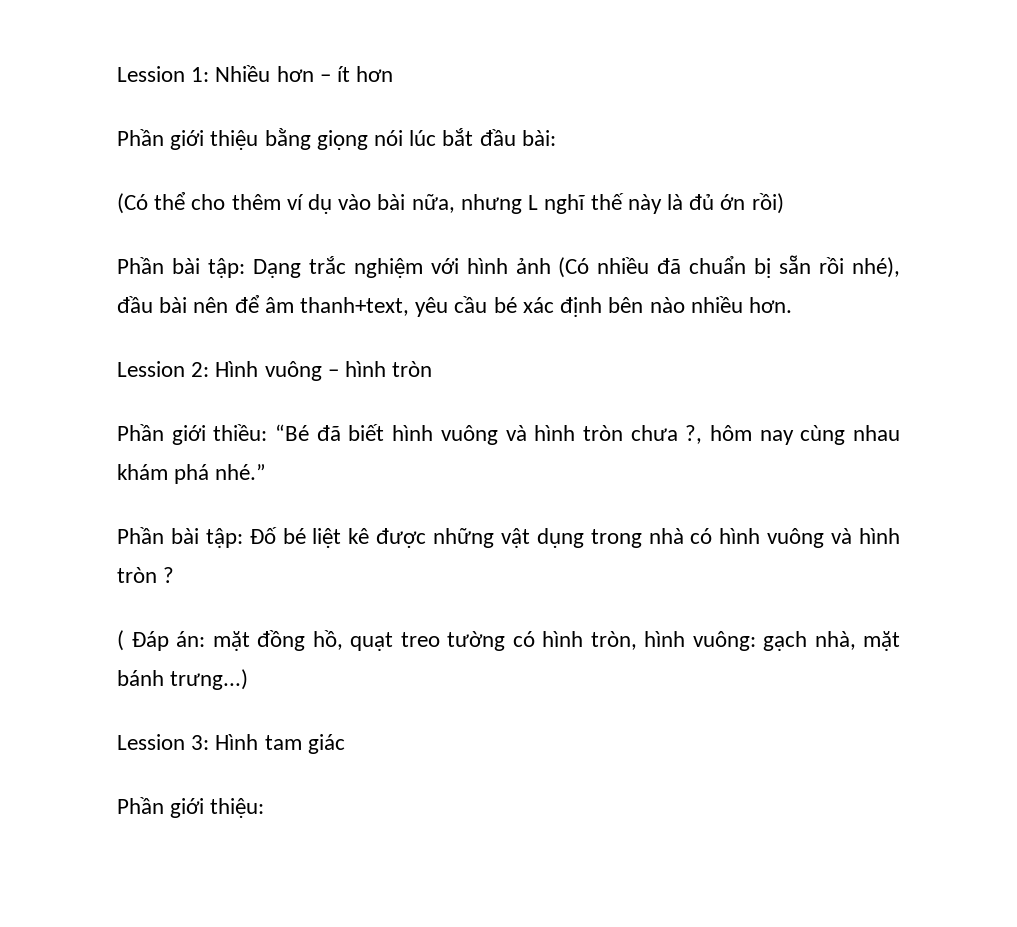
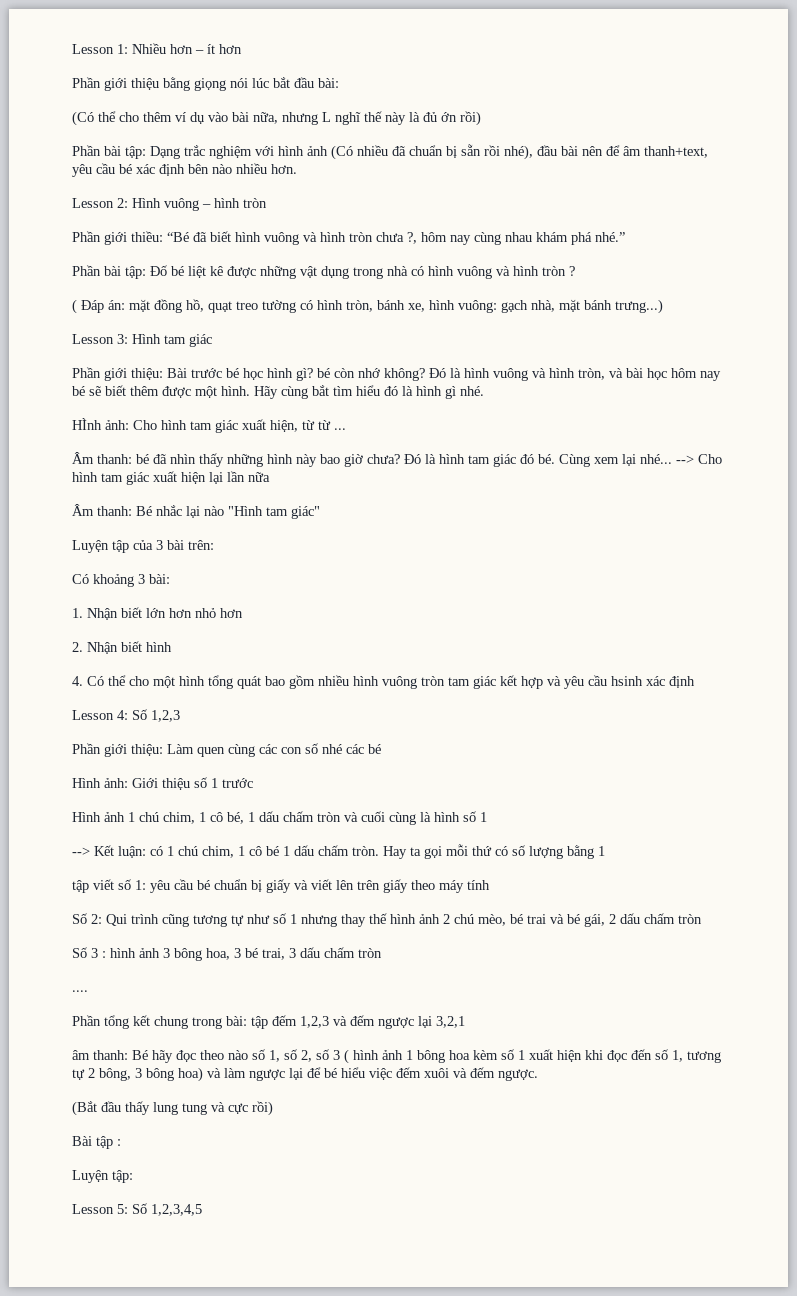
[117,66,185,82] Lession -> [72,44,114,54] Lesson
[117,361,185,377] Lession -> [72,198,114,208] Lesson
(637, 640) none -> [377,300,425,312] bánh xe,
[117,734,185,750] Lession -> [72,334,114,344] Lesson
(265, 808) none -> [167,368,721,381] [72,385,484,399] [72,418,346,433] [72,452,722,467] [72,471,270,485] [72,504,320,519] [72,540,214,553] [72,574,170,587] [72,607,243,620] [72,641,172,654] [72,675,695,689] [72,709,180,722] [72,743,381,757] [72,777,253,790] [72,811,487,825] [72,844,605,859] [72,879,490,893] [72,913,702,927] [72,947,382,961] [72,990,88,992] [72,1015,465,1029] [72,1049,721,1064] [72,1067,538,1082] [72,1101,273,1116] [72,1136,121,1149] [72,1170,133,1183] [72,1203,202,1216] Bài trước bé học hình gì? bé còn nhớ không? Đó là hình vuông và hình tròn, và bài học hôm nay bé sẽ biết thêm được một hình. Hãy cùng bắt tìm hiểu đó là hình gì nhé. // HÌnh ảnh: Cho hình tam giác xuất hiện, từ từ ... // Âm thanh: bé đã nhìn thấy những hình này bao giờ chưa? Đó là hình tam giác đó bé. Cùng xem lại nhé... --> Cho hình tam giác xuất hiện lại lần nữa // Âm thanh: Bé nhắc lại nào "Hình tam giác" // Luyện tập của 3 bài trên: // Có khoảng 3 bài: // 1. Nhận biết lớn hơn nhỏ hơn // 2. Nhận biết hình // 4. Có thể cho một hình tổng quát bao gồm nhiều hình vuông tròn tam giác kết hợp và yêu cầu hsinh xác định // Lesson 4: Số 1,2,3 // Phần giới thiệu: Làm quen cùng các con số nhé các bé // Hình ảnh: Giới thiệu số 1 trước // Hình ảnh 1 chú chim, 1 cô bé, 1 dấu chấm tròn và cuối cùng là hình số 1 // --> Kết luận: có 1 chú chim, 1 cô bé 1 dấu chấm tròn. Hay ta gọi mỗi thứ có số lượng bằng 1 // tập viết số 1: yêu cầu bé chuẩn bị giấy và viết lên trên giấy theo máy tính // Số 2: Qui trình cũng tương tự như số 1 nhưng thay thế hình ảnh 2 chú mèo, bé trai và bé gái, 2 dấu chấm tròn // Số 3 : hình ảnh 3 bông hoa, 3 bé trai, 3 dấu chấm tròn // .... // Phần tổng kết chung trong bài: tập đếm 1,2,3 và đếm ngược lại 3,2,1 // âm thanh: Bé hãy đọc theo nào số 1, số 2, số 3 ( hình ảnh 1 bông hoa kèm số 1 xuất hiện khi đọc đến số 1, tương tự 2 bông, 3 bông hoa) và làm ngược lại để bé hiểu việc đếm xuôi và đếm ngược. // (Bắt đầu thấy lung tung và cực rồi) // Bài tập : // Luyện tập: // Lesson 5: Số 1,2,3,4,5

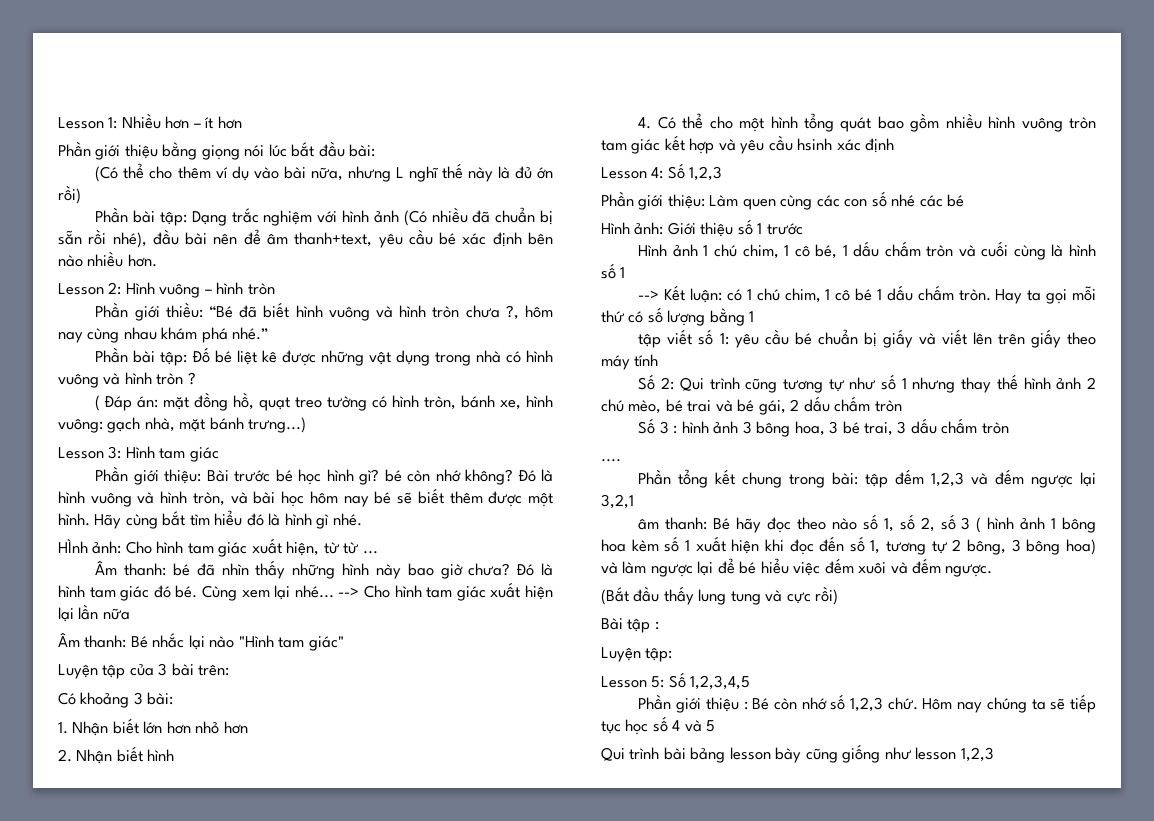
(202, 1210) none -> [638,694,1096,713] [601,716,716,735] [601,744,994,763] // Phần giới thiệu : Bé còn nhớ số 1,2,3 chứ. Hôm nay chúng ta sẽ tiếp tục học số 4 và 5 // Qui trình bài bảng lesson bày cũng giống như lesson 1,2,3

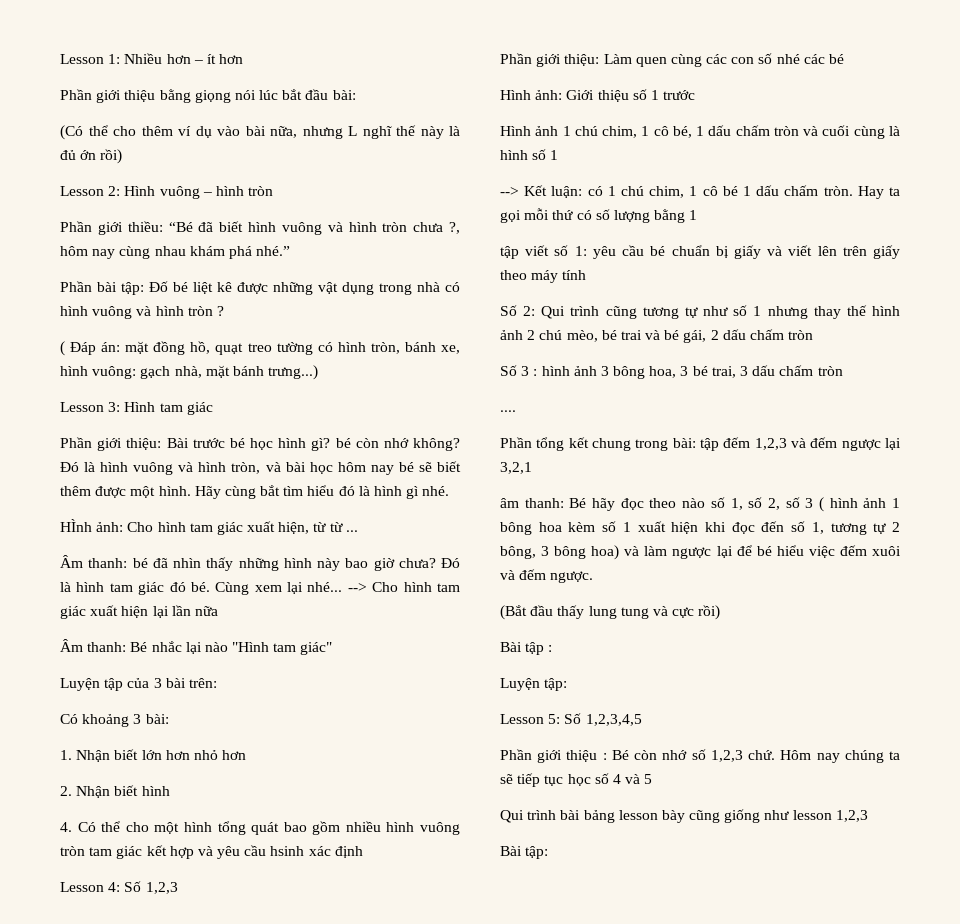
[95,207,553,226] [58,229,553,248] [58,251,157,267] // Phần bài tập: Dạng trắc nghiệm với hình ảnh (Có nhiều đã chuẩn bị sẵn rồi nhé), đầu bài nên để âm thanh+text, yêu cầu bé xác định bên nào nhiều hơn. -> (123, 156) none
(994, 754) none -> [500,846,549,859] // Bài tập:

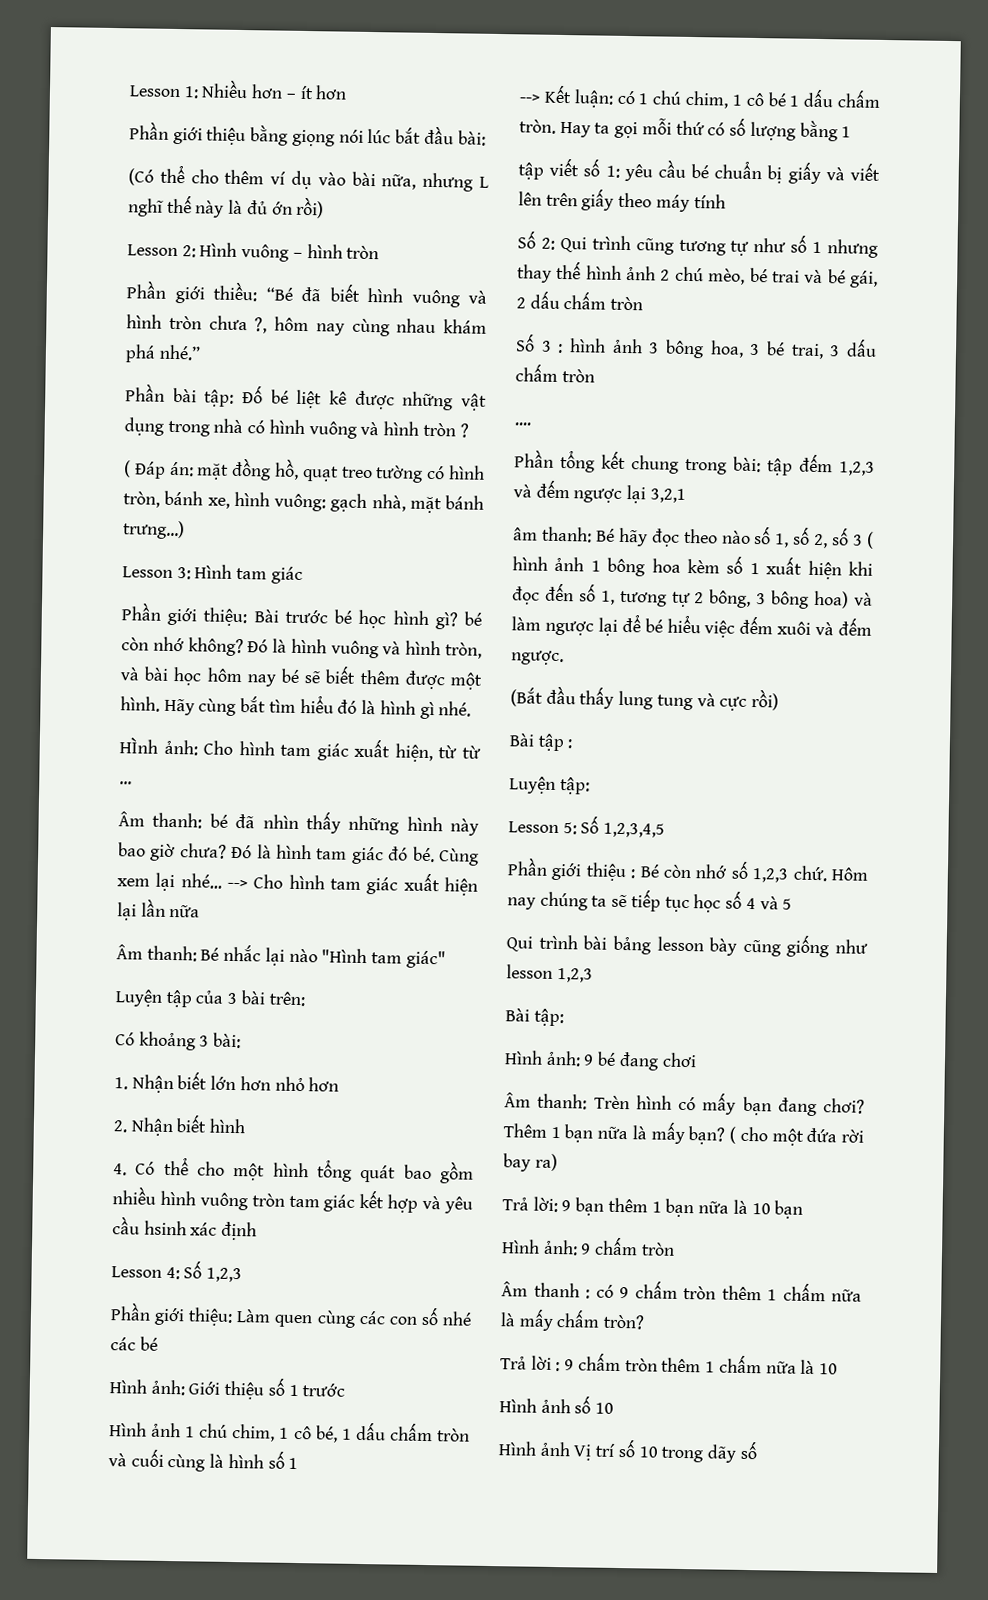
(549, 852) none -> [504,1050,697,1071] [504,1092,865,1117] [503,1121,864,1146] [503,1153,558,1172] [502,1196,804,1219] [501,1236,675,1256] [501,1280,862,1302] [500,1308,646,1331] [500,1352,838,1375] [499,1395,615,1414] [498,1439,758,1463] // Hình ảnh: 9 bé đang chơi // Âm thanh: Trèn hình có mấy bạn đang chơi? Thêm 1 bạn nữa là mấy bạn? ( cho một đứa rời bay ra) // Trả lời: 9 bạn thêm 1 bạn nữa là 10 bạn // Hình ảnh: 9 chấm tròn // Âm thanh : có 9 chấm tròn thêm 1 chấm nữa là mấy chấm tròn? // Trả lời : 9 chấm tròn thêm 1 chấm nữa là 10 // Hình ảnh số 10 // Hình ảnh Vị trí số 10 trong dãy số

